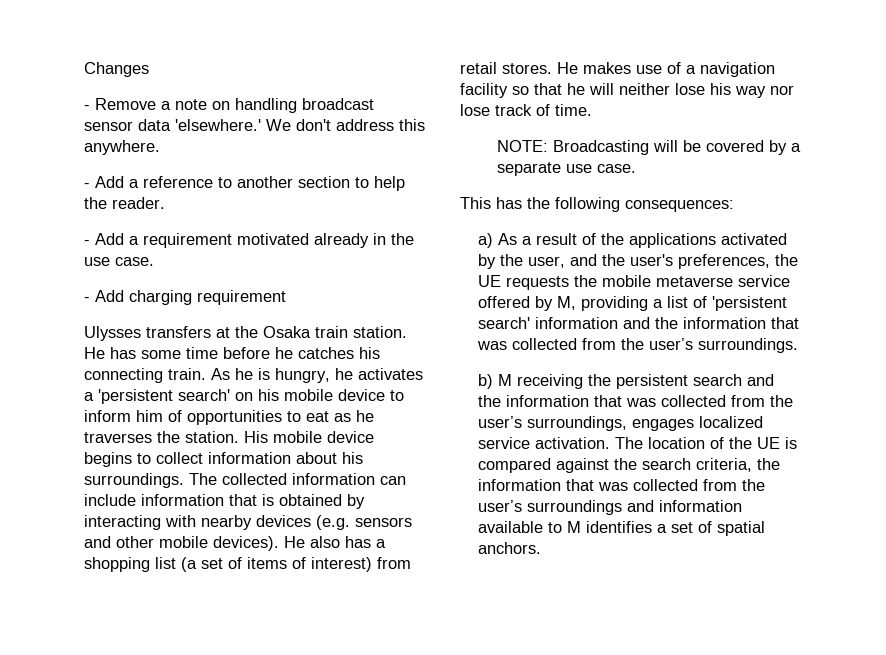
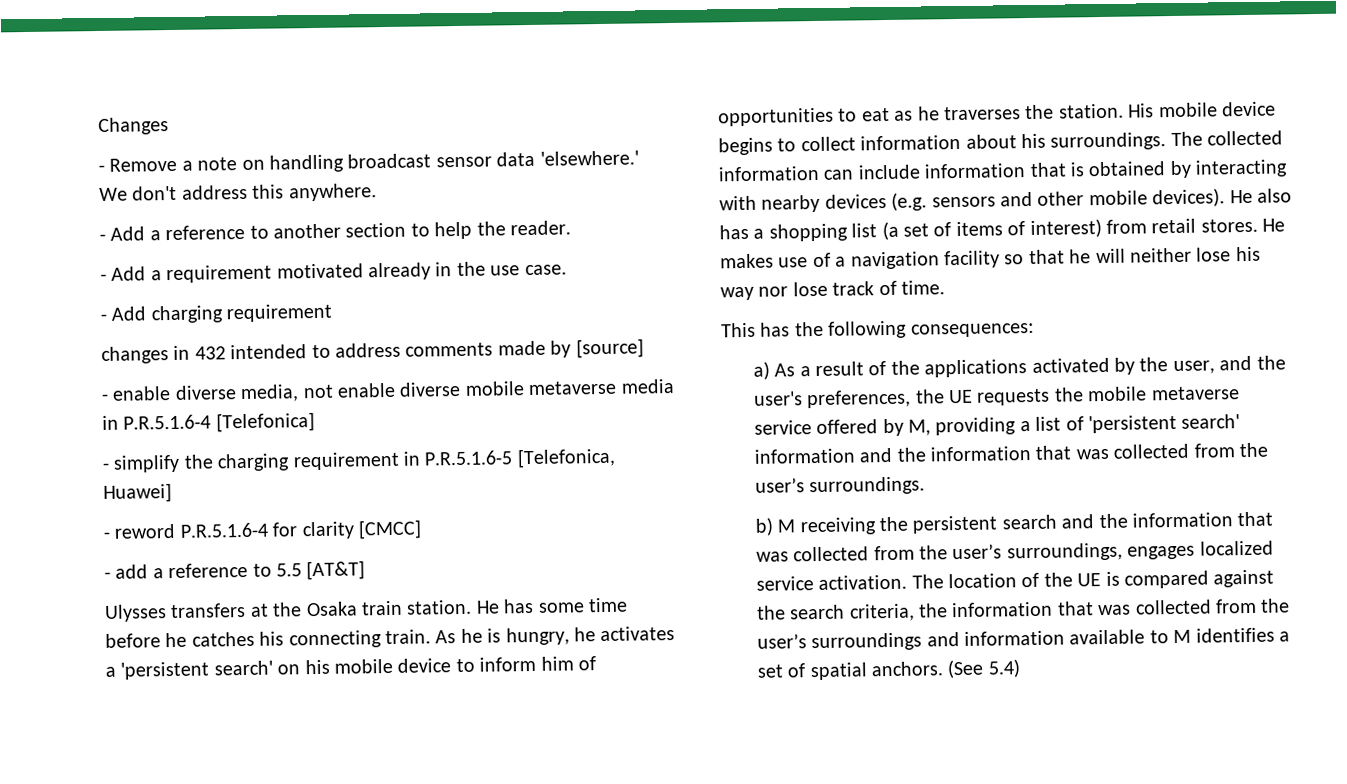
(286, 297) none -> [101,338,644,364] [101,378,675,403] [102,412,315,433] [102,447,616,473] [103,483,172,503] [103,519,422,540] [104,560,366,581] // changes in 432 intended to address comments made by [source] // - enable diverse media, not enable diverse mobile metaverse media in P.R.5.1.6-4 [Telefonica] // - simplify the charging requirement in P.R.5.1.6-5 [Telefonica, Huawei] // - reword P.R.5.1.6-4 for clarity [CMCC] // - add a reference to 5.5 [AT&T]
[496,140,801,155] [496,162,636,176] // NOTE: Broadcasting will be covered by a separate use case. -> (945, 287) none
(542, 548) none -> [947,659,1021,679] (See 5.4)

